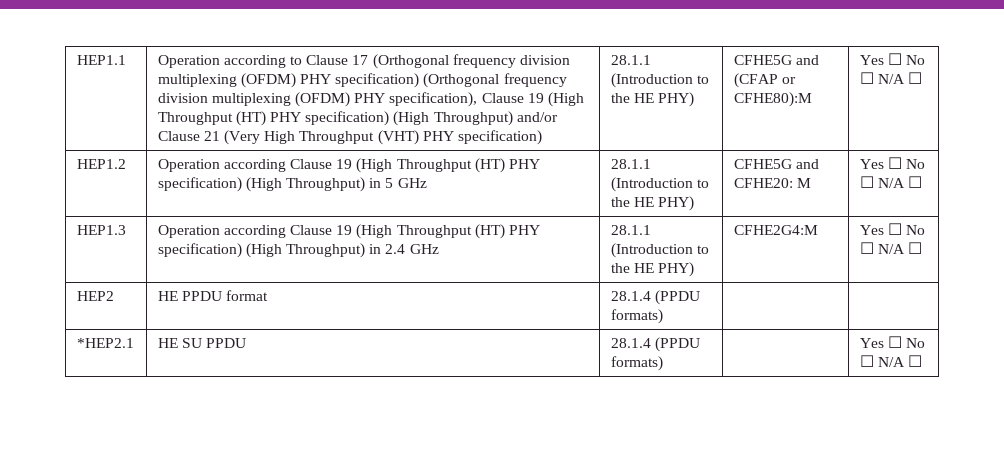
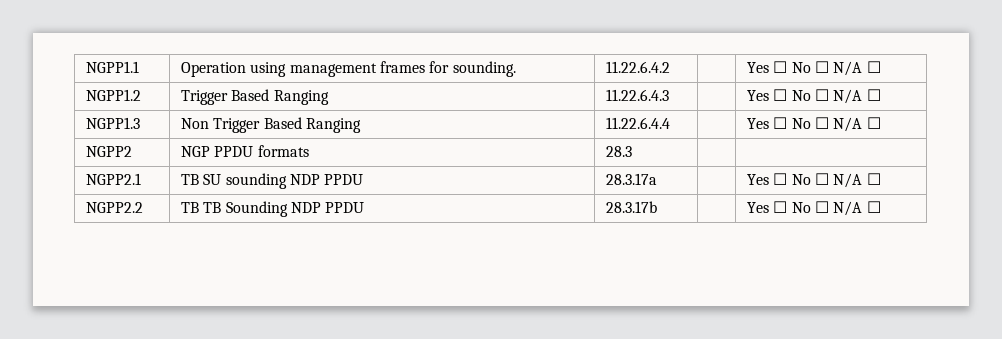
[76,55,126,65] [157,54,570,69] [157,73,567,88] [157,92,584,107] [157,111,558,126] [157,130,542,145] [610,55,651,65] [610,73,709,88] [610,92,694,107] [733,55,819,65] [733,73,796,88] [733,92,812,107] [859,53,925,65] [859,72,922,84] [76,159,126,169] [157,158,540,173] [157,177,427,192] [610,159,651,169] [610,177,709,192] [610,196,694,211] [733,159,819,169] [733,178,811,188] [859,157,925,169] [859,176,922,188] [76,225,126,235] [157,224,540,239] [157,243,439,258] [610,225,651,235] [610,243,709,258] [610,262,694,277] [733,225,818,235] [859,223,925,235] [859,242,922,254] [76,291,114,301] [157,290,268,301] [610,290,700,305] [610,309,663,324] [76,338,134,348] [157,338,246,348] [610,337,700,352] [610,356,663,371] [859,336,925,348] [859,355,922,367] HEP1.1 | Operation according to Clause 17 (Orthogonal frequency division multiplexing (OFDM) PHY specification) (Orthogonal frequency division multiplexing (OFDM) PHY specification), Clause 19 (High Throughput (HT) PHY specification) (High Throughput) and/or Clause 21 (Very High Throughput (VHT) PHY specification) | 28.1.1 (Introduction to the HE PHY) | CFHE5G and (CFAP or CFHE80):M | Yes ☐ No ☐ N/A ☐ // HEP1.2 | Operation according Clause 19 (High Throughput (HT) PHY specification) (High Throughput) in 5 GHz | 28.1.1 (Introduction to the HE PHY) | CFHE5G and CFHE20: M | Yes ☐ No ☐ N/A ☐ // HEP1.3 | Operation according Clause 19 (High Throughput (HT) PHY specification) (High Throughput) in 2.4 GHz | 28.1.1 (Introduction to the HE PHY) | CFHE2G4:M | Yes ☐ No ☐ N/A ☐ // HEP2 | HE PPDU format | 28.1.4 (PPDU formats) | | // *HEP2.1 | HE SU PPDU | 28.1.4 (PPDU formats) | | Yes ☐ No ☐ N/A ☐ -> [85,61,139,73] [180,61,516,77] [605,61,670,73] [746,61,881,76] [85,89,141,101] [180,89,329,105] [605,89,669,101] [746,89,881,104] [85,117,140,129] [180,117,361,133] [605,117,670,129] [746,117,881,132] [85,146,132,157] [180,145,309,157] [605,146,632,157] [85,173,141,185] [180,173,364,189] [605,173,657,185] [746,173,881,188] [85,202,143,213] [180,201,365,217] [605,201,657,213] [746,201,881,216] NGPP1.1 | Operation using management frames for sounding. | 11.22.6.4.2 | | Yes ☐ No ☐ N/A ☐ // NGPP1.2 | Trigger Based Ranging | 11.22.6.4.3 | | Yes ☐ No ☐ N/A ☐ // NGPP1.3 | Non Trigger Based Ranging | 11.22.6.4.4 | | Yes ☐ No ☐ N/A ☐ // NGPP2 | NGP PPDU formats | 28.3 | | // NGPP2.1 | TB SU sounding NDP PPDU | 28.3.17a | | Yes ☐ No ☐ N/A ☐ // NGPP2.2 | TB TB Sounding NDP PPDU | 28.3.17b | | Yes ☐ No ☐ N/A ☐

